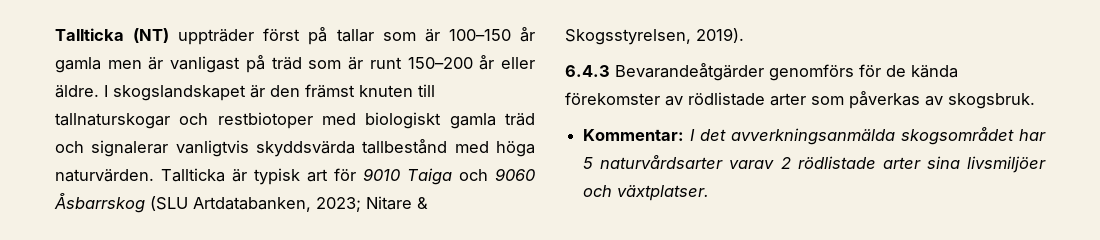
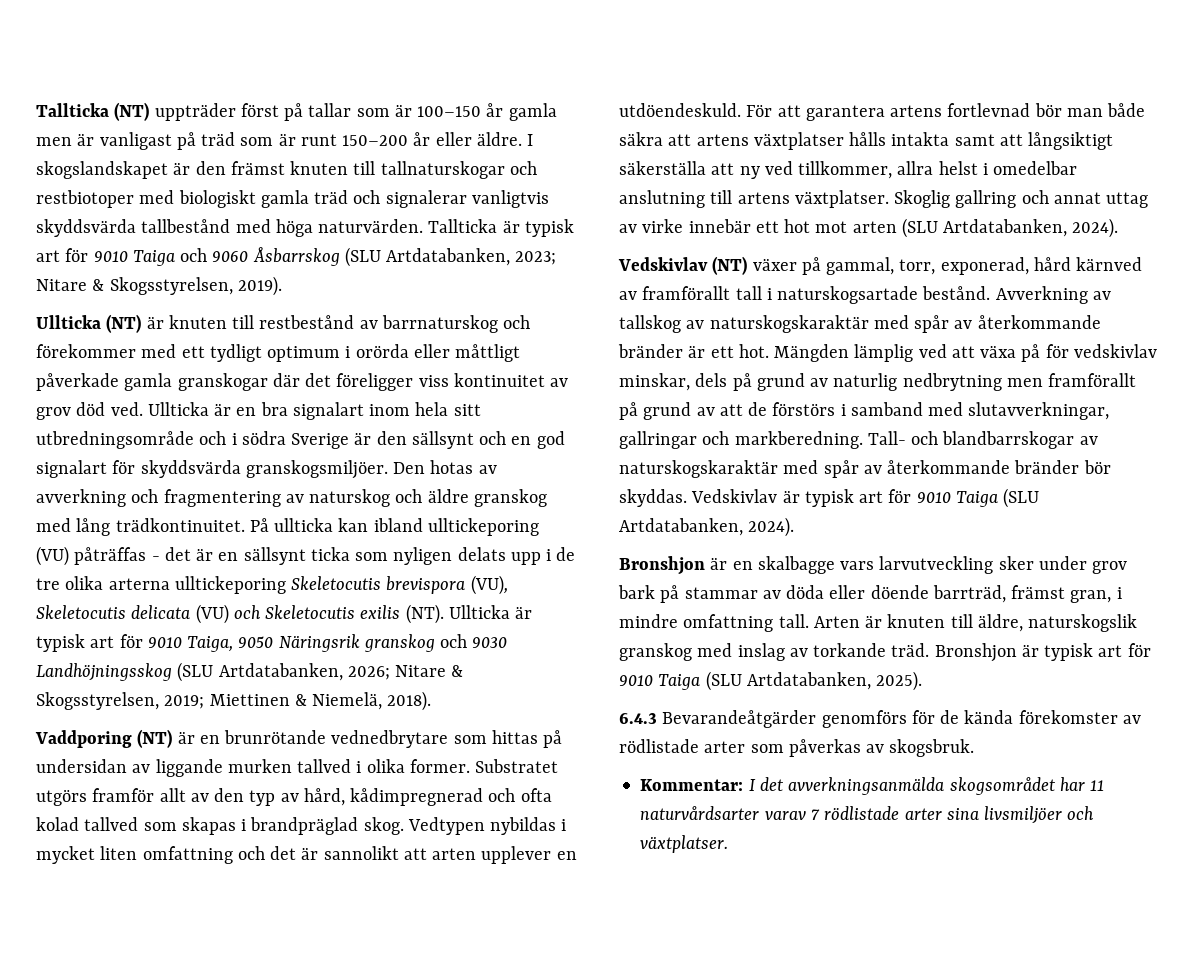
(744, 35) none -> [36,314,531,333] [36,344,521,362] [36,373,569,391] [36,402,481,420] [36,431,565,449] [36,460,497,479] [36,489,547,507] [36,518,539,536] [36,546,576,566] [36,575,508,595] [36,604,533,624] [36,634,508,652] [36,662,464,682] [36,691,432,711] [35,729,563,748] [36,759,559,777] [36,788,552,806] [36,817,567,835] [36,846,577,864] [619,103,1146,121] [619,132,1114,150] [619,161,1078,179] [619,190,1149,208] [619,218,1119,238] [618,256,1143,275] [619,286,1111,304] [619,315,1101,333] [618,344,1157,362] [619,373,1137,391] [619,402,1110,420] [619,431,1098,449] [619,460,1111,478] [619,488,1040,508] [619,517,795,537] [619,556,1128,575] [618,585,1122,603] [619,614,1138,632] [619,643,1151,662] [619,671,923,691] // Ullticka (NT) är knuten till restbestånd av barrnaturskog och förekommer med ett tydligt optimum i orörda eller måttligt påverkade gamla granskogar där det föreligger viss kontinuitet av grov död ved. Ullticka är en bra signalart inom hela sitt utbredningsområde och i södra Sverige är den sällsynt och en god signalart för skyddsvärda granskogsmiljöer. Den hotas av avverkning och fragmentering av naturskog och äldre granskog med lång trädkontinuitet. På ullticka kan ibland ulltickeporing (VU) påträffas - det är en sällsynt ticka som nyligen delats upp i de tre olika arterna ulltickeporing Skeletocutis brevispora (VU), Skeletocutis delicata (VU) och Skeletocutis exilis (NT). Ullticka är typisk art för 9010 Taiga, 9050 Näringsrik granskog och 9030 Landhöjningsskog (SLU Artdatabanken, 2026; Nitare & Skogsstyrelsen, 2019; Miettinen & Niemelä, 2018). // Vaddporing (NT) är en brunrötande vednedbrytare som hittas på undersidan av liggande murken tallved i olika former. Substratet utgörs framför allt av den typ av hård, kådimpregnerad och ofta kolad tallved som skapas i brandpräglad skog. Vedtypen nybildas i mycket liten omfattning och det är sannolikt att arten upplever en utdöendeskuld. För att garantera artens fortlevnad bör man både säkra att artens växtplatser hålls intakta samt att långsiktigt säkerställa att ny ved tillkommer, allra helst i omedelbar anslutning till artens växtplatser. Skoglig gallring och annat uttag av virke innebär ett hot mot arten (SLU Artdatabanken, 2024). // Vedskivlav (NT) växer på gammal, torr, exponerad, hård kärnved av framförallt tall i naturskogsartade bestånd. Avverkning av tallskog av naturskogskaraktär med spår av återkommande bränder är ett hot. Mängden lämplig ved att växa på för vedskivlav minskar, dels på grund av naturlig nedbrytning men framförallt på grund av att de förstörs i samband med slutavverkningar, gallringar och markberedning. Tall- och blandbarrskogar av naturskogskaraktär med spår av återkommande bränder bör skyddas. Vedskivlav är typisk art för 9010 Taiga (SLU Artdatabanken, 2024). // Bronshjon är en skalbagge vars larvutveckling sker under grov bark på stammar av döda eller döende barrträd, främst gran, i mindre omfattning tall. Arten är knuten till äldre, naturskogslik granskog med inslag av torkande träd. Bronshjon är typisk art för 9010 Taiga (SLU Artdatabanken, 2025).
[583,157,594,169] 5 -> [1090,780,1105,791] 11
[780,157,791,169] 2 -> [810,809,820,820] 7

